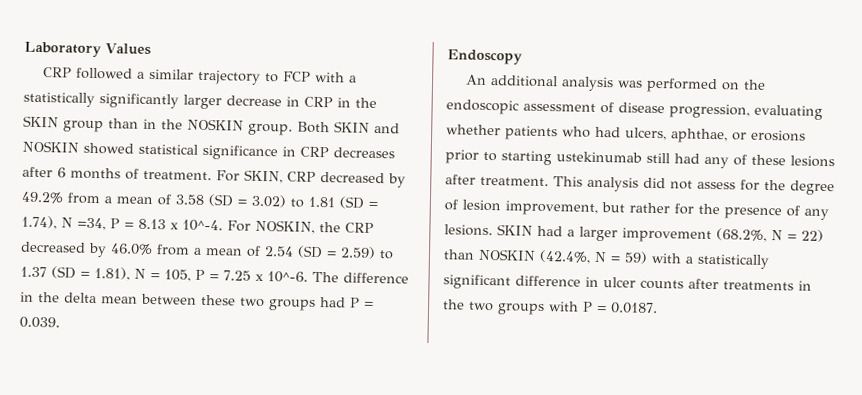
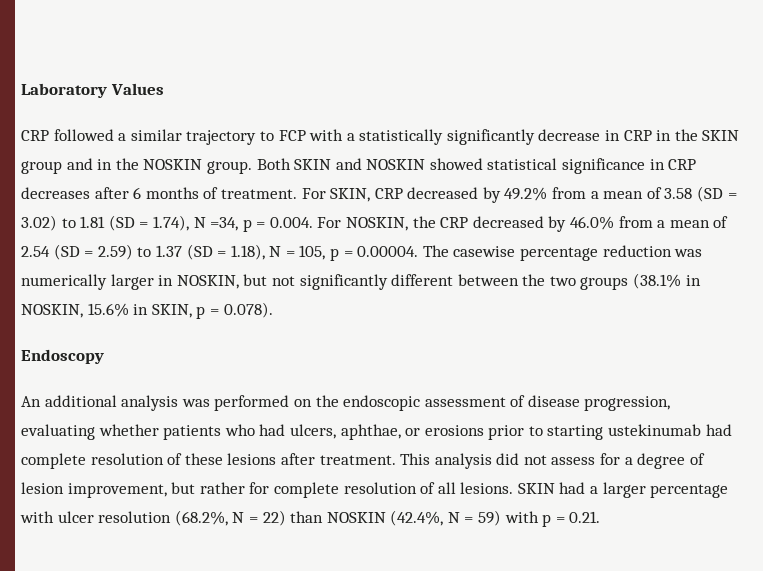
[183,94,222,110] larger -> (535, 137) none
[108,118,139,129] than -> [66,158,93,170] and
[110,218,223,232] P = 8.13 x 10^-4. -> [242,217,313,232] p = 0.004.
[94,267,130,281] 1.81), -> [230,244,265,260] 1.18),
[195,269,409,284] [20,291,374,311] [19,316,60,329] P = 7.25 x 10^-6. The difference in the delta mean between these two groups had P = 0.039. -> [330,245,703,261] [21,273,701,290] [21,302,273,319] p = 0.00004. The casewise percentage reduction was numerically larger in NOSKIN, but not significantly different between the two groups (38.1% in NOSKIN, 15.6% in SKIN, p = 0.078).
[646,152,729,169] still had any -> [705,424,732,436] [21,453,164,469] had complete resolution
[764,179,786,191] the -> [624,457,633,465] a
[698,203,829,221] the presence of any -> [273,482,456,498] complete resolution of all
[622,227,712,243] improvement -> [650,484,729,498] [20,511,172,523] percentage with ulcer resolution
[685,253,770,270] [443,274,812,291] [443,299,658,316] a statistically significant difference in ulcer counts after treatments in the two groups with P = 0.0187. -> [542,511,601,527] p = 0.21.

